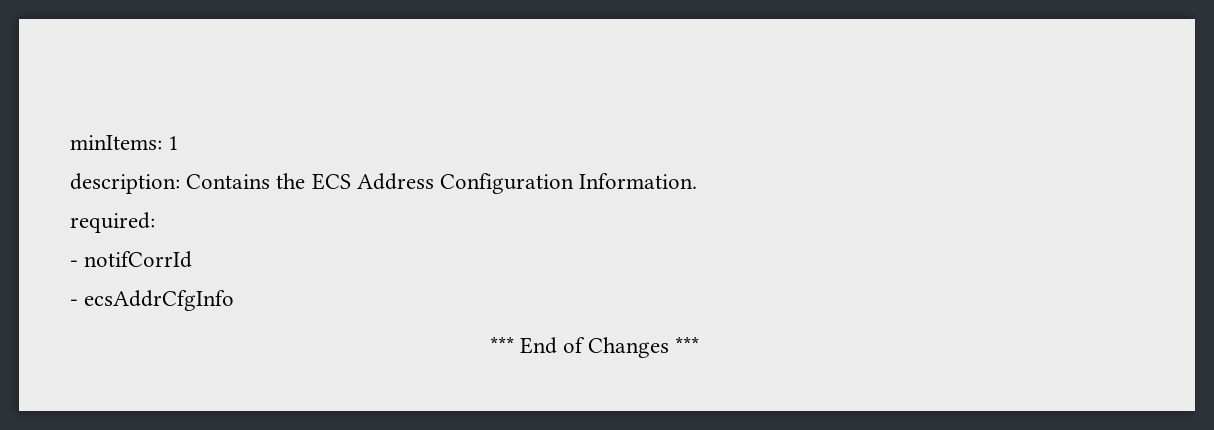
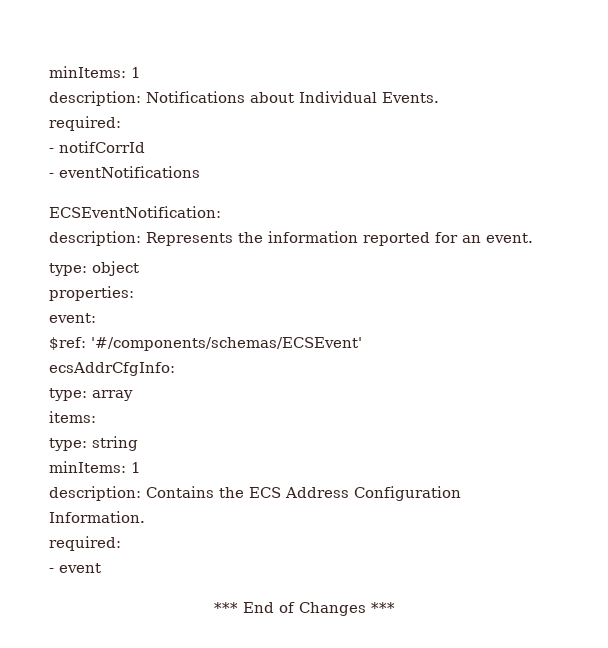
[70,135,180,150] minItems: 1 -> [49,66,141,78] [49,91,439,106] [49,116,121,131] [49,141,145,153] [49,166,200,178] [49,206,221,218] [49,231,533,246] [49,261,139,276] [49,286,134,301] [49,313,96,323] [49,337,362,351] [49,362,175,376] [49,388,133,401] [49,411,96,423] [49,436,138,451] [49,461,141,473] minItems: 1 // description: Notifications about Individual Events. // required: // - notifCorrId // - eventNotifications // ECSEventNotification: // description: Represents the information reported for an event. // type: object // properties: // event: // $ref: '#/components/schemas/ECSEvent' // ecsAddrCfgInfo: // type: array // items: // type: string // minItems: 1
[84,251,193,268] [70,290,235,311] notifCorrId // - ecsAddrCfgInfo -> [59,563,101,573] event

